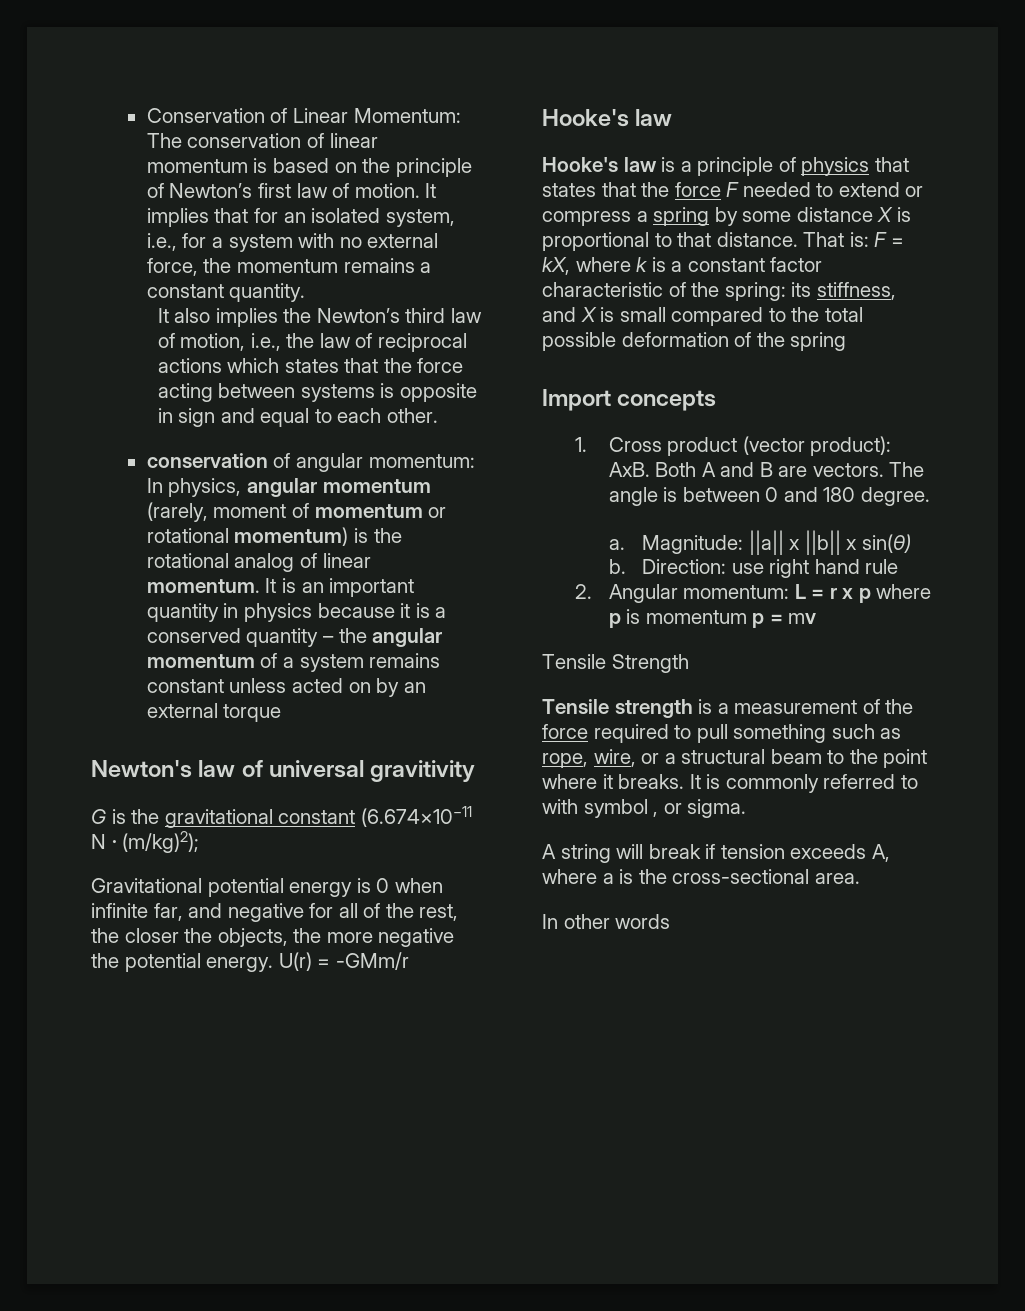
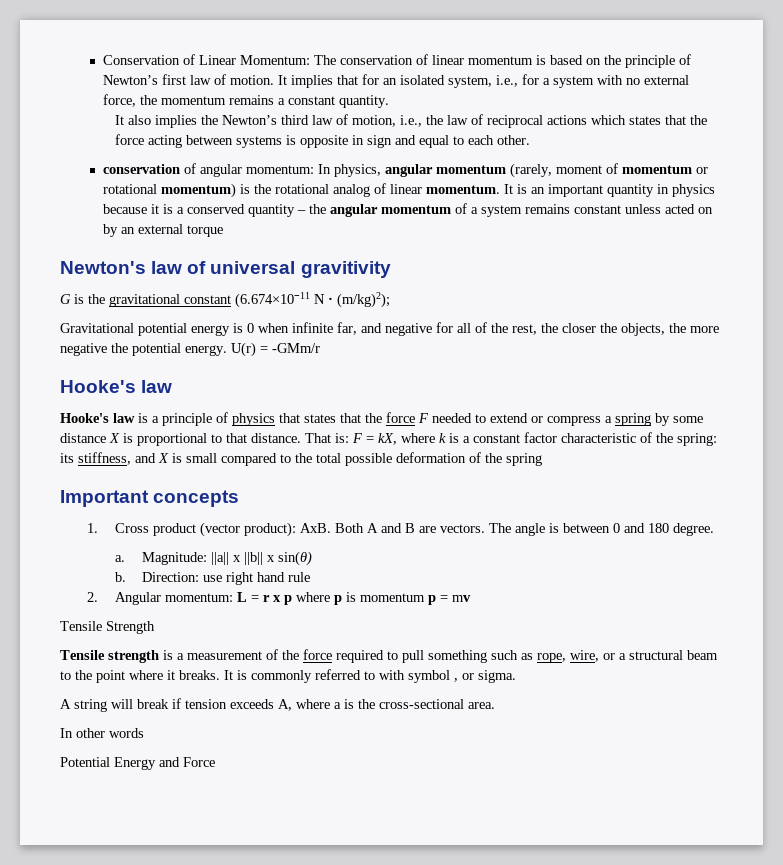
[542,389,611,411] Import -> [60,490,149,507] Important
(671, 921) none -> [60,757,215,770] // Potential Energy and Force

